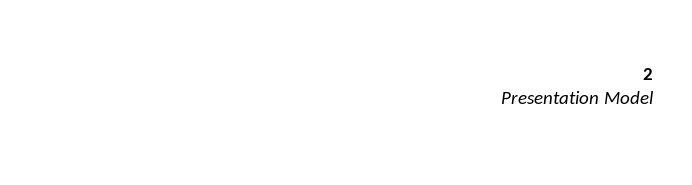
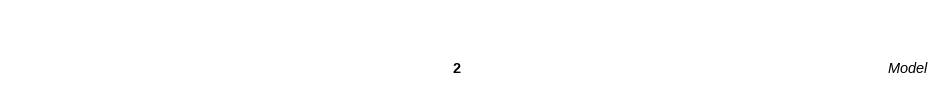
[501,91,600,104] Presentation -> (461, 68) none

